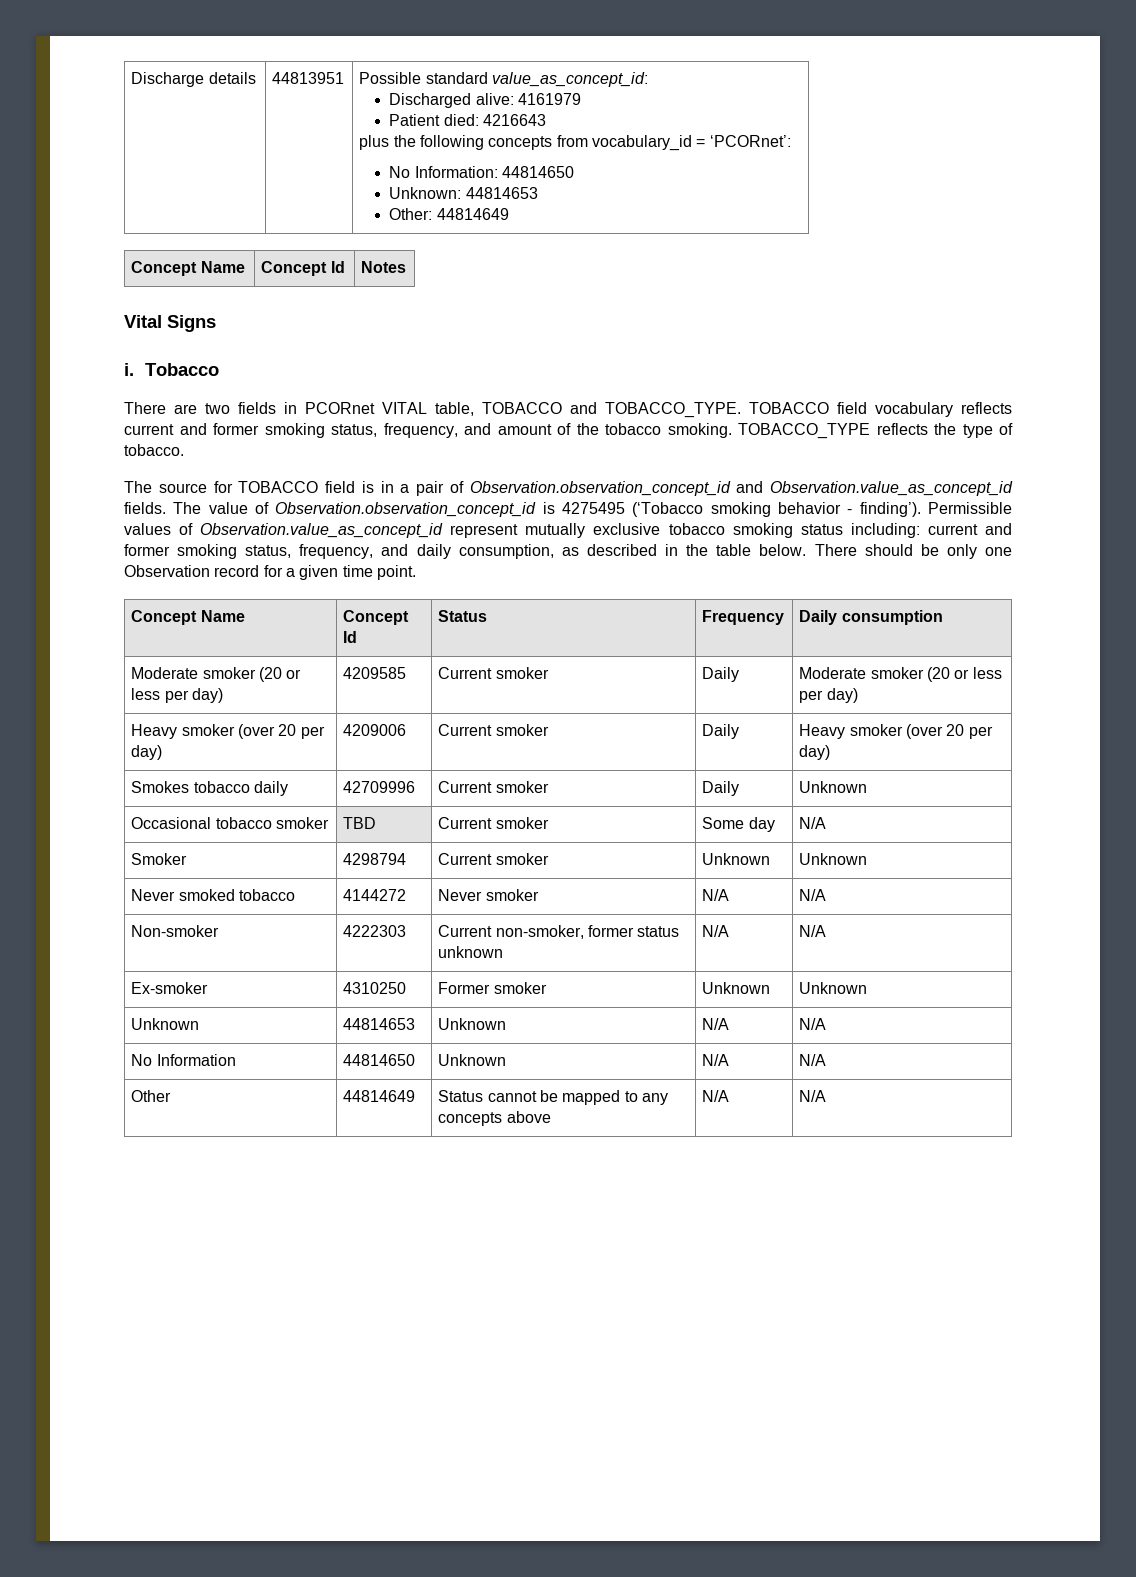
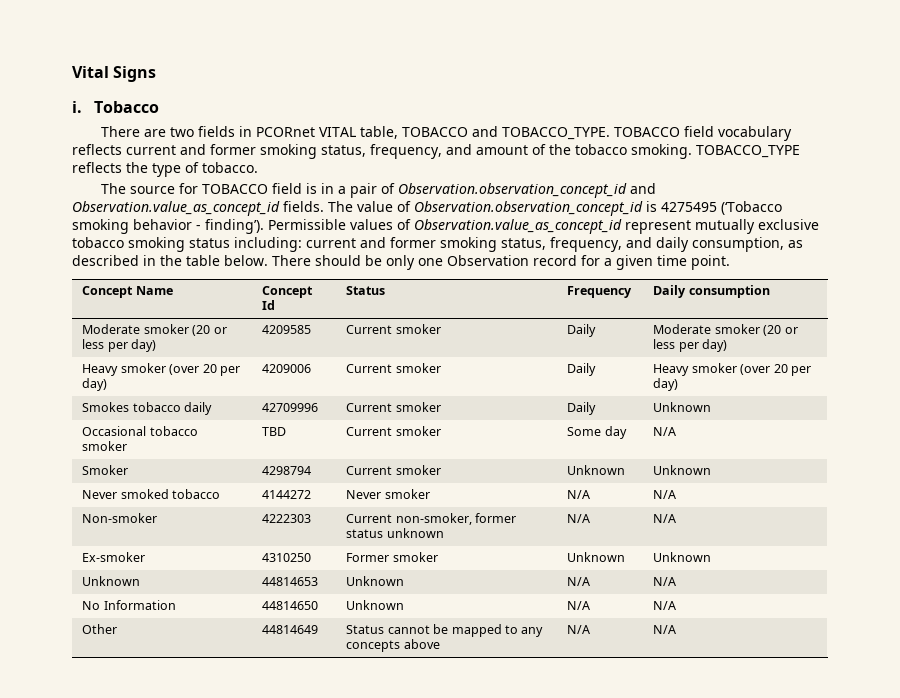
[131,72,256,87] [272,72,345,84] [359,72,648,87] [389,93,582,108] [389,114,547,126] [359,135,791,151] [389,166,575,178] [389,187,538,199] [389,208,509,220] [131,261,245,276] [261,261,345,276] [361,261,407,273] Discharge details | 44813951 | Possible standard value_as_concept_id: // Discharged alive: 4161979 // Patient died: 4216643 // plus the following concepts from vocabulary_id = ‘PCORnet’: // No Information: 44814650 // Unknown: 44814653 // Other: 44814649 // Concept Name | Concept Id | Notes // -> (72, 72) none

